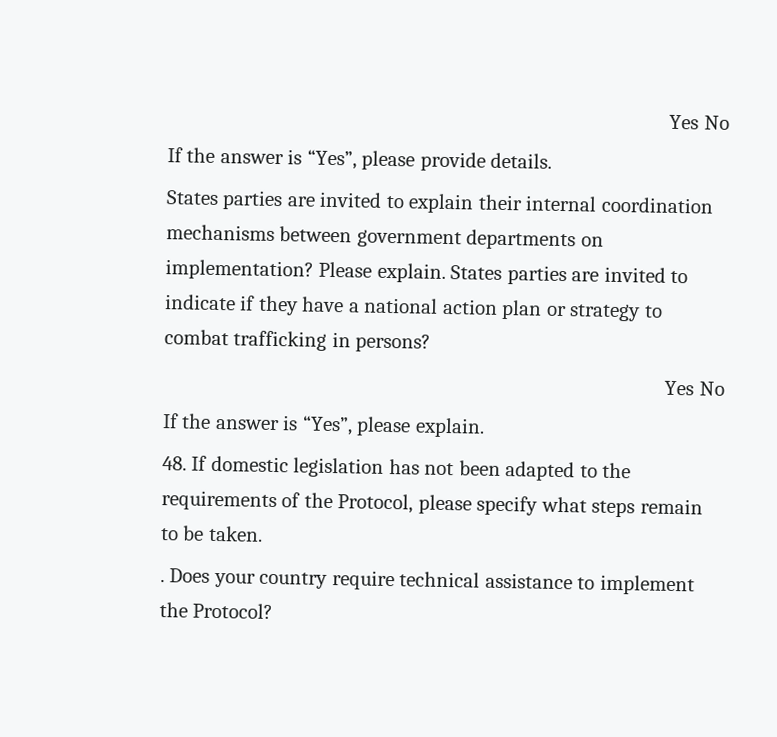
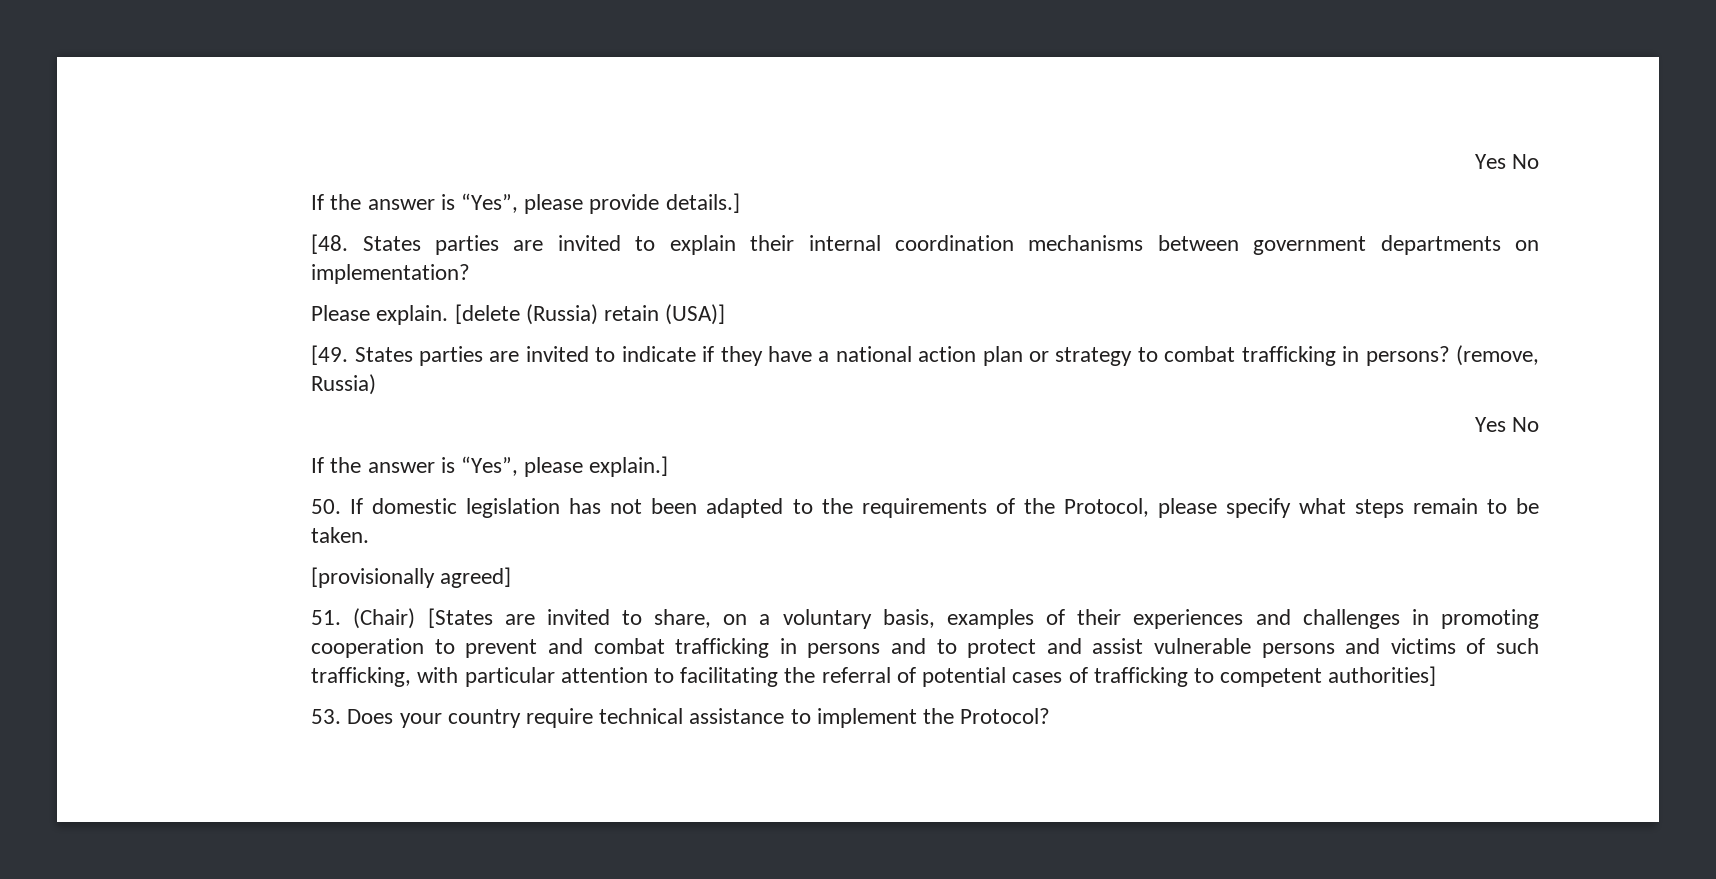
[490,152,553,169] details. // -> [665,193,740,213] [311,234,349,254] details.] // [48.
(314, 270) none -> (471, 274) //
(446, 272) none -> [454,304,726,325] [311,345,349,365] [delete (Russia) retain (USA)] // [49.
[664,380,725,396] [161,413,485,438] [161,456,187,471] // Yes No // If the answer is “Yes”, please explain. // 48. -> [1456,345,1539,366] [311,374,377,395] [1474,417,1539,432] [311,456,669,477] [311,499,342,514] (remove, Russia) // Yes No // If the answer is “Yes”, please explain.] // 50.
[159,579,165,583] . -> [311,567,512,588] [311,608,1539,629] [311,638,1539,658] [311,666,1437,687] [311,709,342,724] [provisionally agreed] // 51. (Chair) [States are invited to share, on a voluntary basis, examples of their experiences and challenges in promoting cooperation to prevent and combat trafficking in persons and to protect and assist vulnerable persons and victims of such trafficking, with particular attention to facilitating the referral of potential cases of trafficking to competent authorities] // 53.

